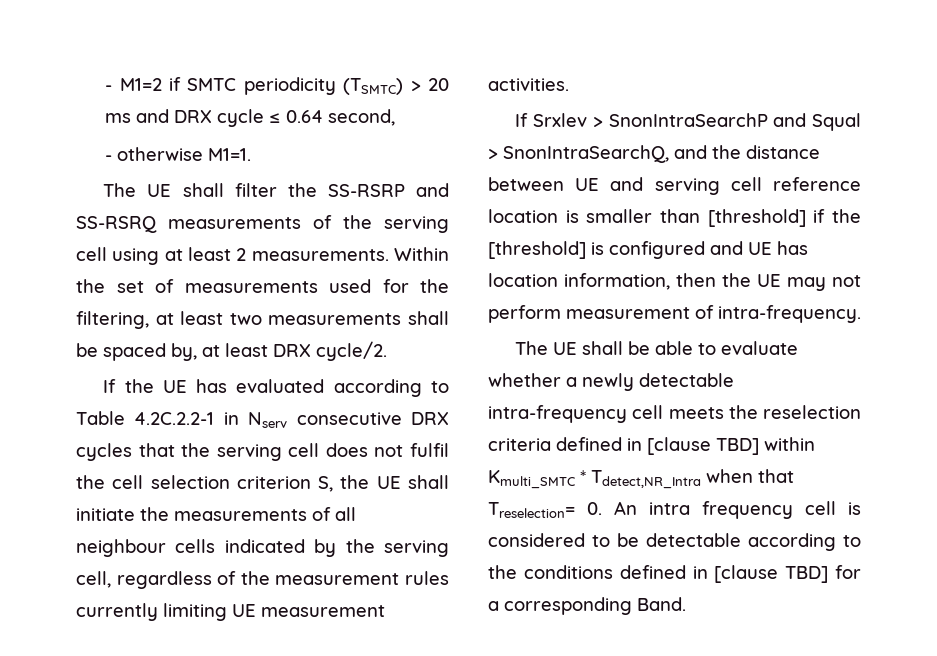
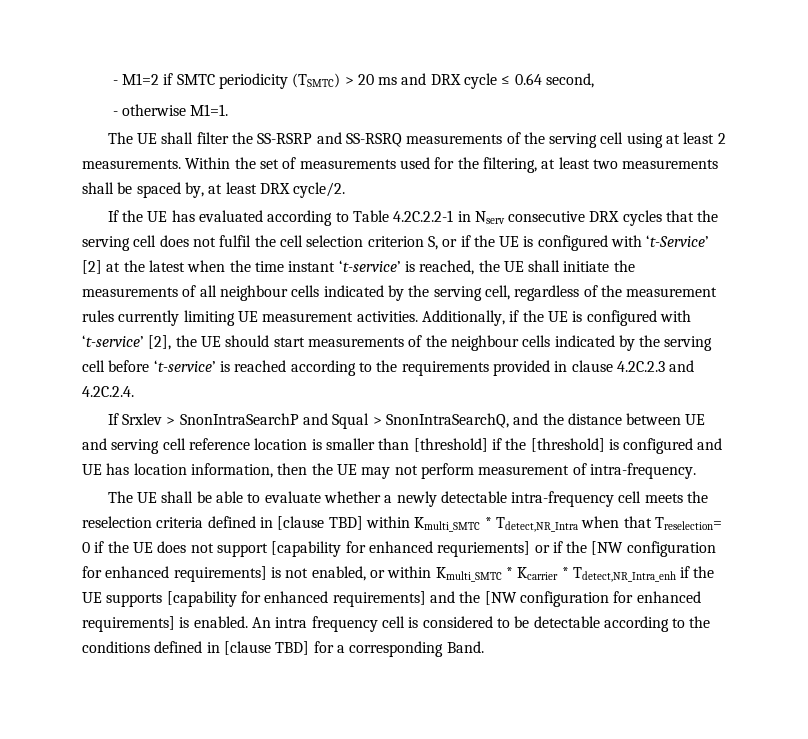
(334, 484) none -> [442,235,710,251] [82,260,475,275] or if the UE is configured with ‘t-Service’ [2] at the latest when the time instant ‘t-service’ is reached,
(569, 84) none -> [421,310,691,326] [82,335,713,351] [82,360,695,376] [82,386,134,397] Additionally, if the UE is configured with ‘t-service’ [2], the UE should start measurements of the neighbour cells indicated by the serving cell before ‘t-service’ is reached according to the requirements provided in clause 4.2C.2.3 and 4.2C.2.4.
[587,502,602,515] 0. -> [82,541,716,557] [82,566,715,582] [82,591,701,607] [82,616,248,632] 0 if the UE does not support [capability for enhanced requriements] or if the [NW configuration for enhanced requirements] is not enabled, or within Kmulti_SMTC * Kcarrier * Tdetect,NR_Intra_enh if the UE supports [capability for enhanced requirements] and the [NW configuration for enhanced requirements] is enabled.

